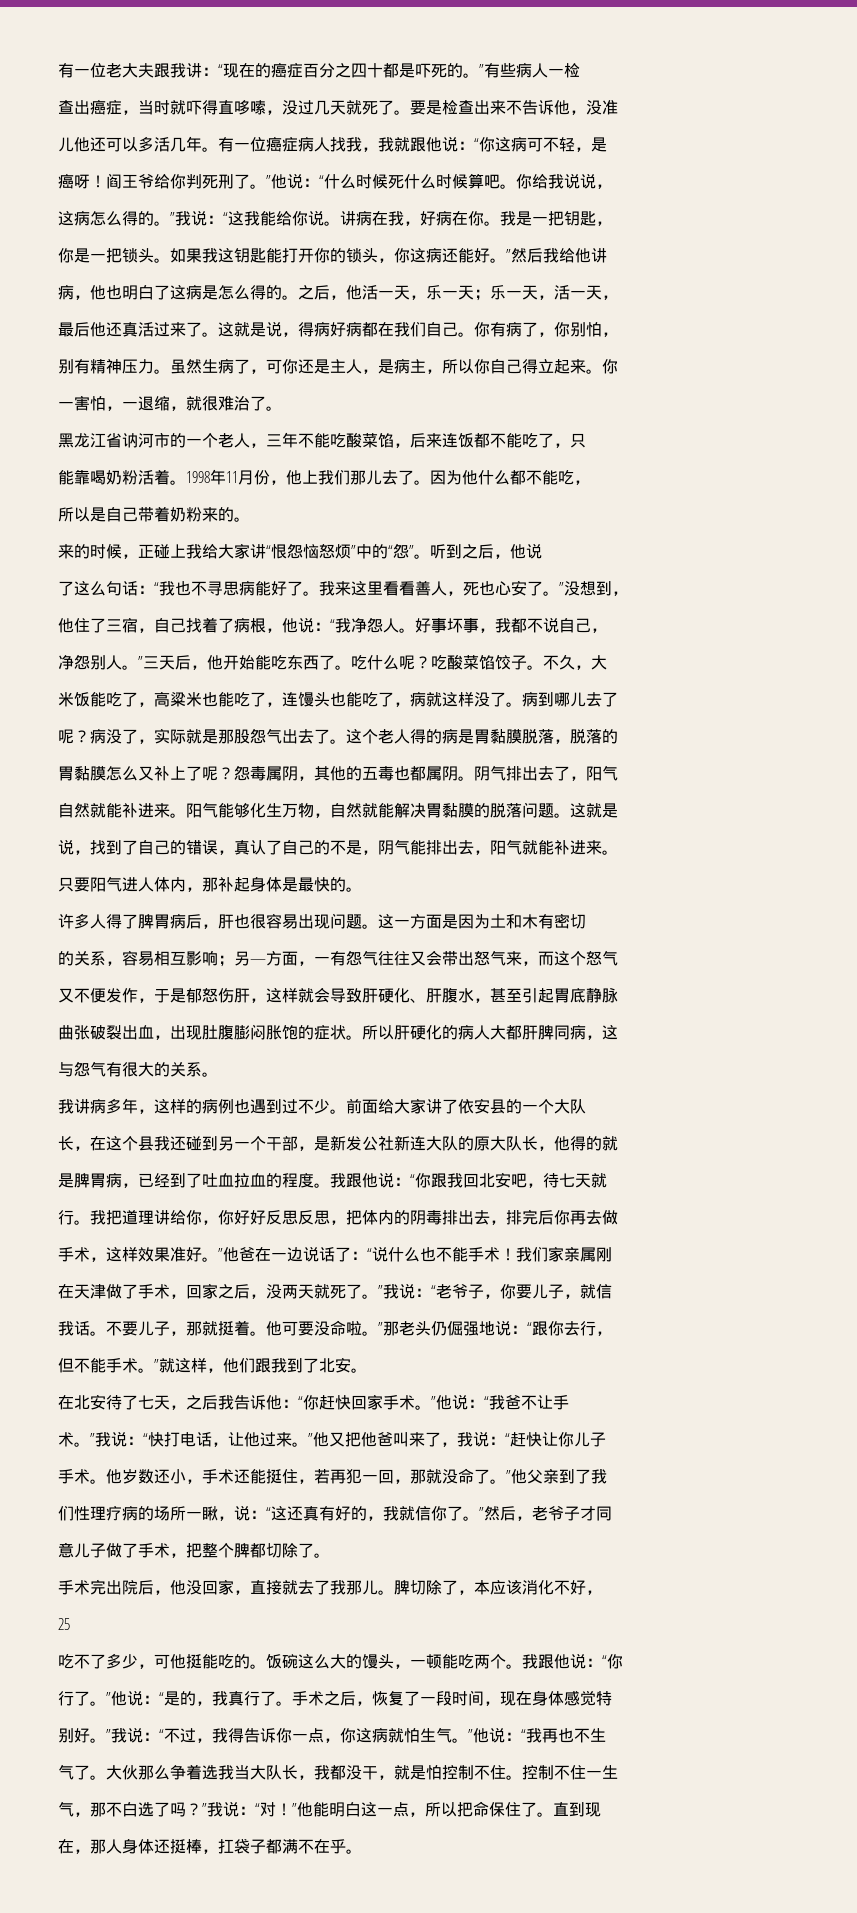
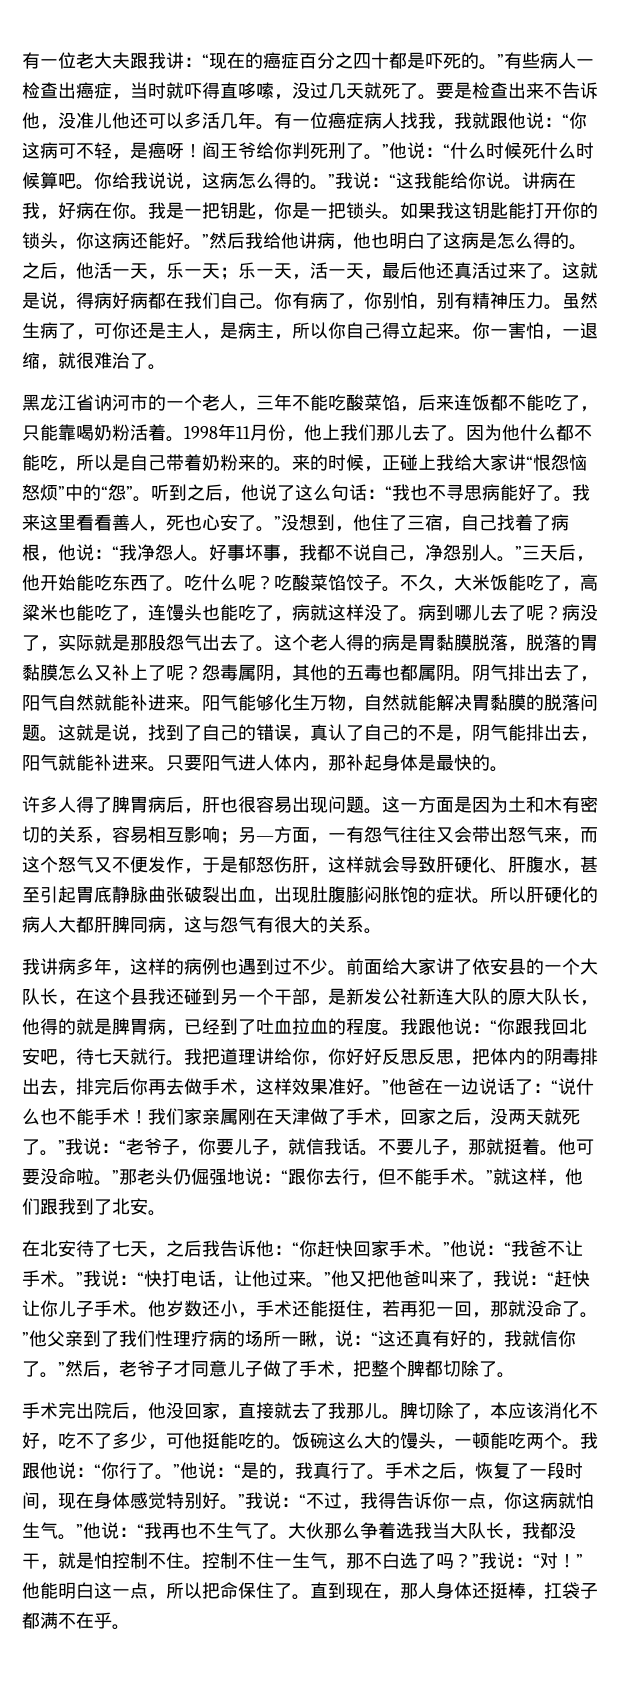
(580, 70) // -> (40, 90) none
(618, 107) // -> (94, 120) none
(607, 144) // -> (148, 150) none
(612, 186) // -> (202, 187) none
(612, 223) // -> (274, 217) none
(607, 255) // -> (317, 240) none
(618, 297) // -> (382, 277) none
(618, 334) // -> (436, 307) none
(618, 366) // -> (490, 330) none
(586, 440) // -> (40, 433) none
(590, 482) // -> (76, 469) none
(250, 519) // -> (292, 469) none
(542, 551) // -> (277, 492) none
(628, 593) // -> (353, 529) none
(607, 630) // -> (425, 559) none
(607, 662) // -> (472, 582) none
(618, 699) // -> (526, 613) none
(618, 736) // -> (580, 642) none
(618, 773) // -> (58, 702) none
(618, 810) // -> (112, 732) none
(618, 852) // -> (166, 769) none
(586, 921) // -> (40, 834) none
(618, 958) // -> (94, 864) none
(618, 995) // -> (148, 894) none
(618, 1032) // -> (202, 924) none
(586, 1106) // -> (40, 996) none
(618, 1143) // -> (94, 1026) none
(607, 1180) // -> (148, 1056) none
(618, 1217) // -> (202, 1086) none
(612, 1254) // -> (256, 1116) none
(612, 1291) // -> (324, 1146) none
(612, 1333) // -> (378, 1183) none
(569, 1402) // -> (40, 1278) none
(606, 1439) // -> (94, 1309) none
(607, 1476) // -> (137, 1338) none
(612, 1513) // -> (209, 1369) none
[58,1618,70,1630] // 25 // -> (58, 1447) none
(623, 1661) // -> (119, 1470) none
(612, 1698) // -> (184, 1500) none
(606, 1735) // -> (234, 1530) none
(618, 1772) // -> (310, 1560) none
(601, 1809) // -> (364, 1591) none

